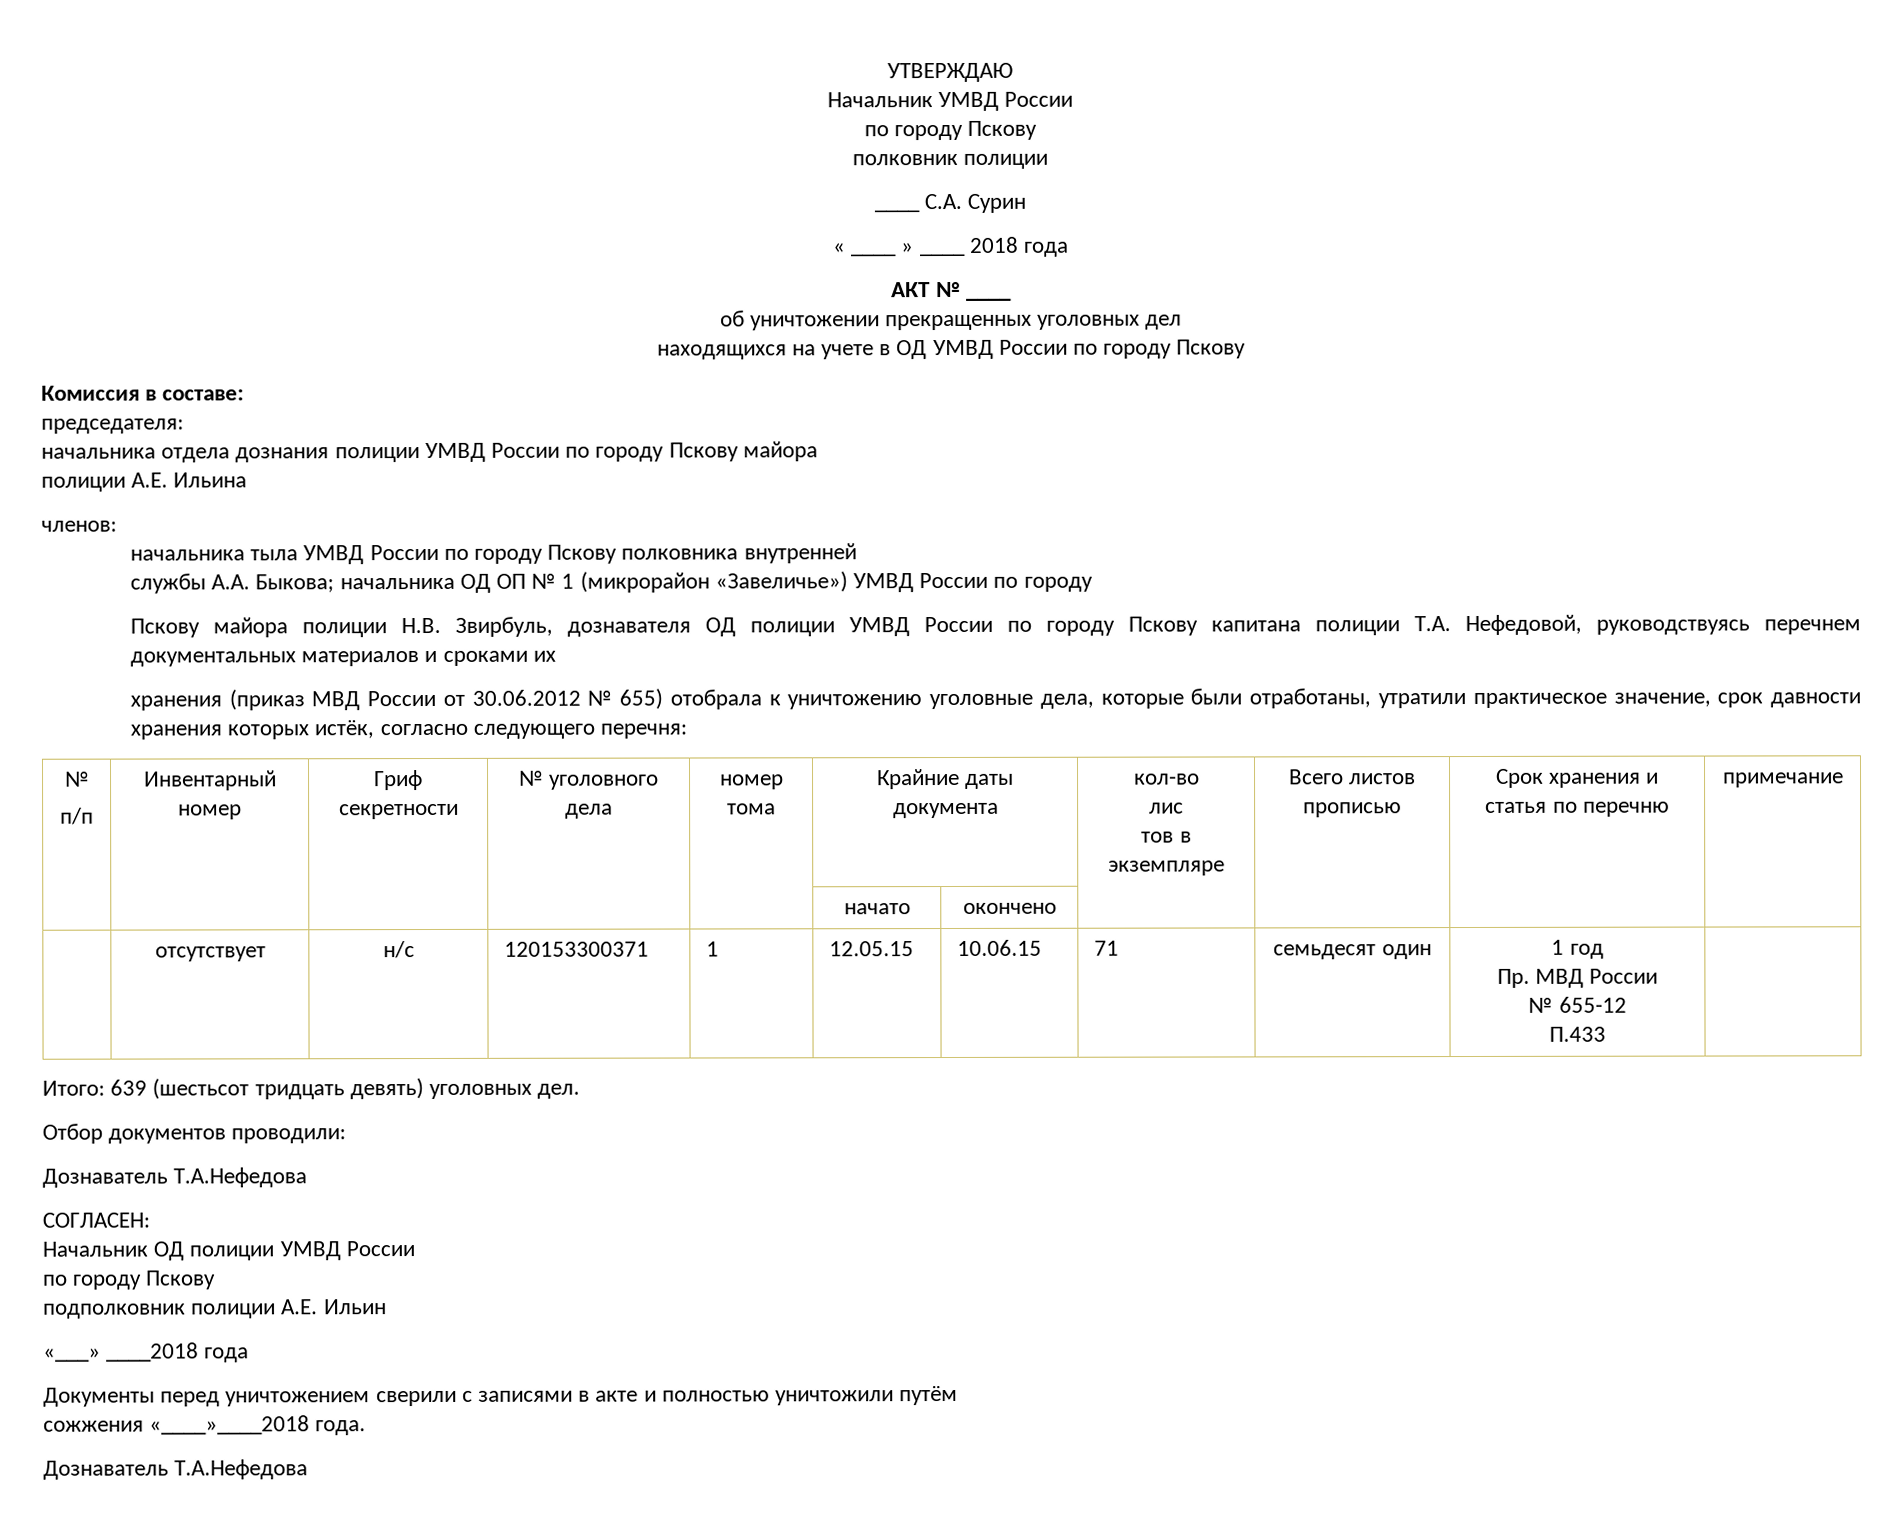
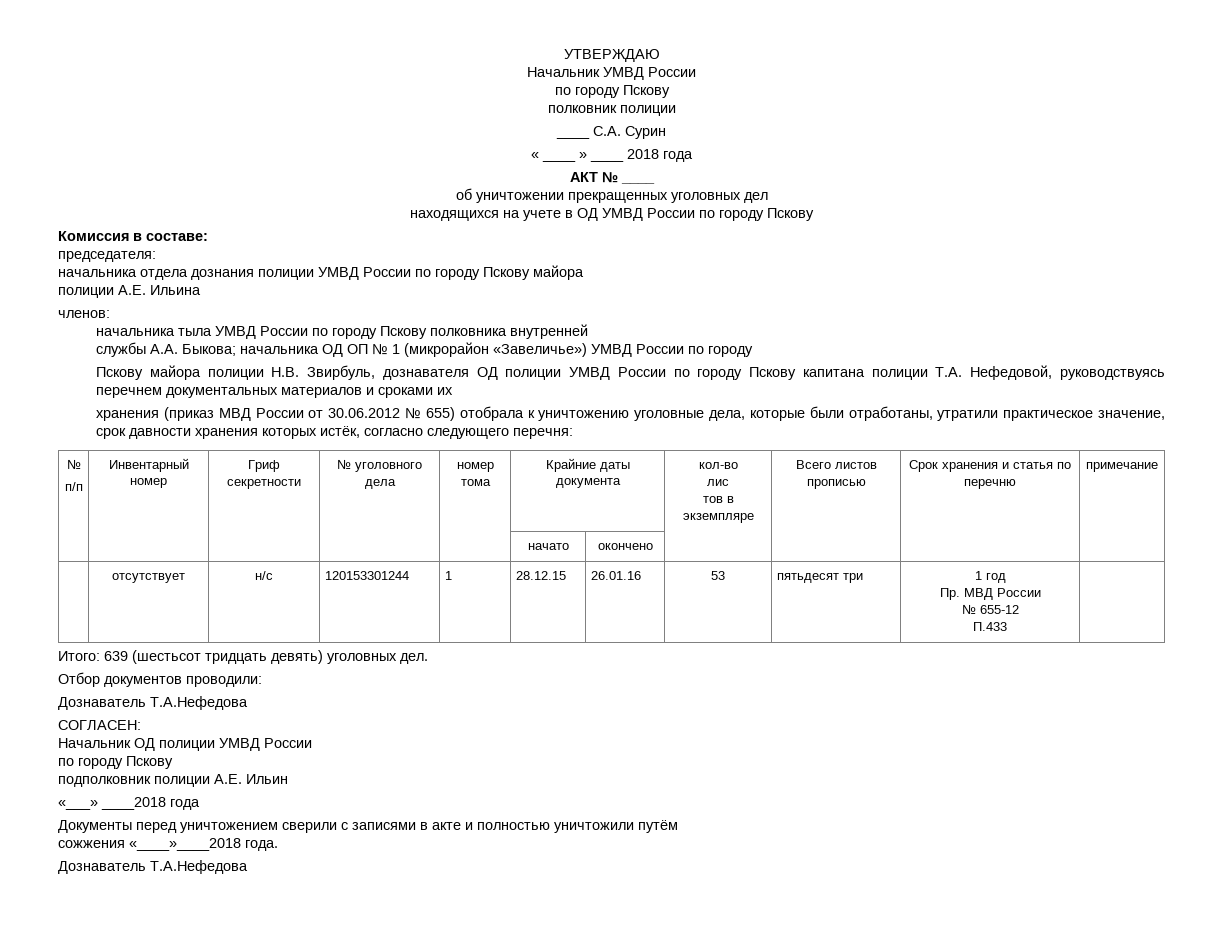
[504,941,650,957] [706,941,720,957] [829,941,915,957] [957,939,1043,956] [1094,940,1120,956] [1273,944,1432,960] 120153300371 | 1 | 12.05.15 | 10.06.15 | 71 | семьдесят один -> [324,571,409,580] [444,571,452,580] [515,571,566,580] [590,571,641,580] [711,571,725,580] [776,573,863,583] 120153301244 | 1 | 28.12.15 | 26.01.16 | 53 | пятьдесят три

